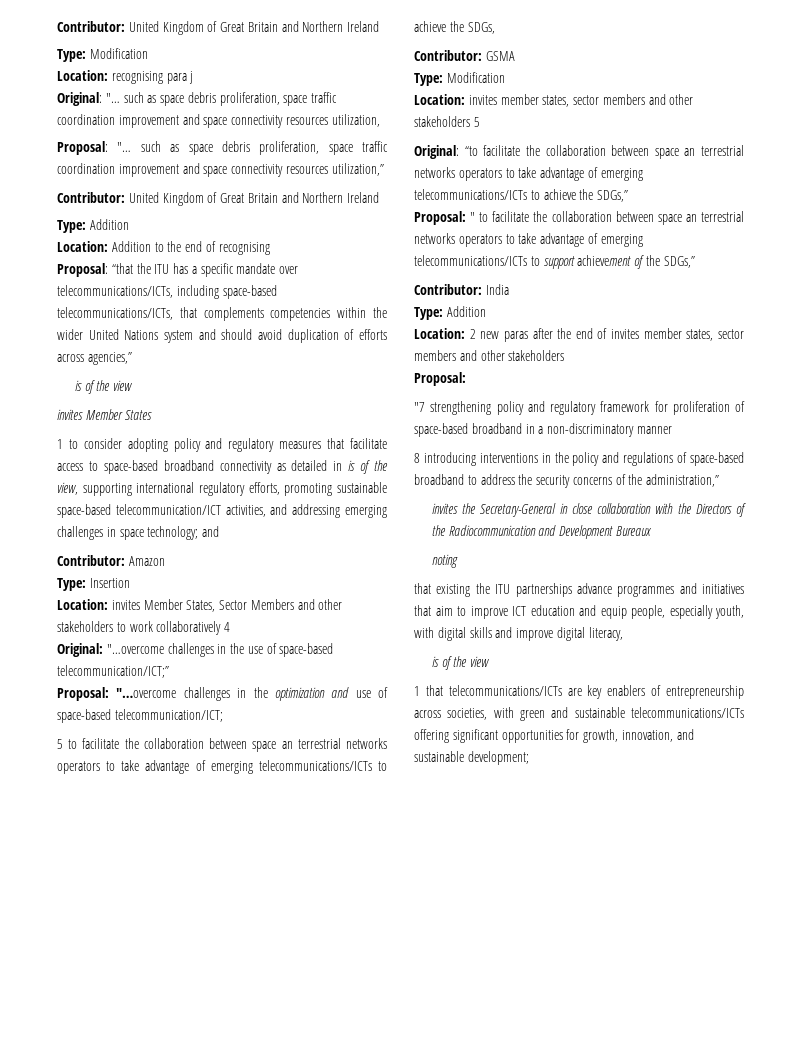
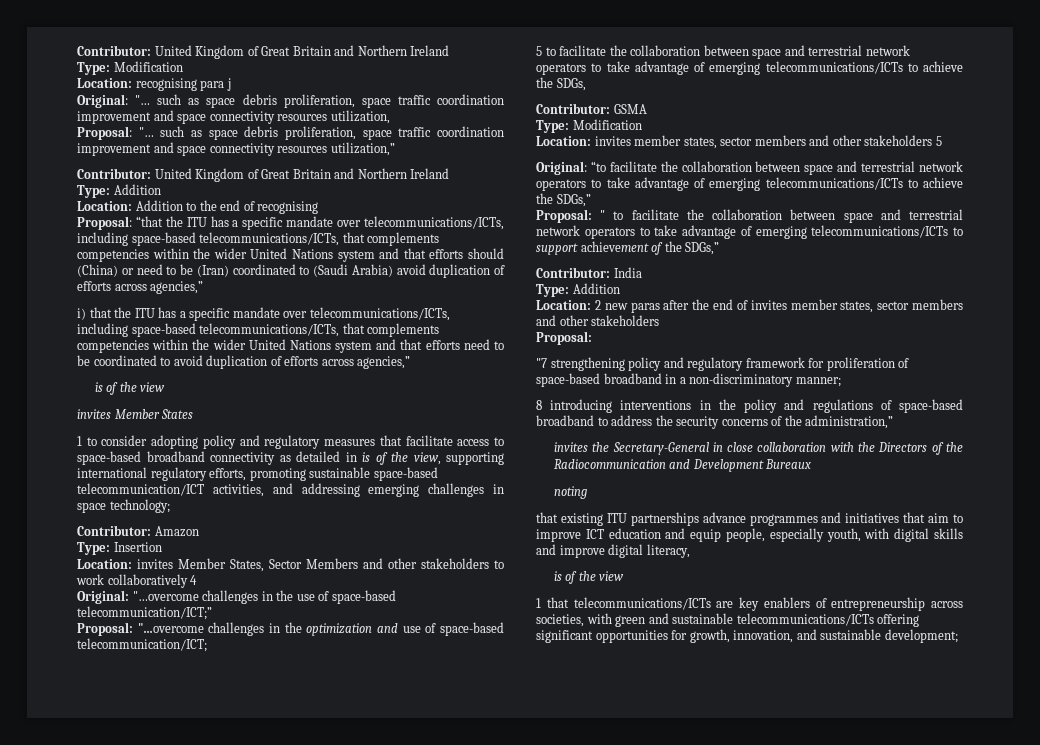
[221,329,253,340] should -> [403,248,505,259] [77,264,505,278] [77,281,204,294] [77,307,450,321] [77,323,440,337] [77,339,505,353] [77,355,171,366] that efforts should (China) or need to be (Iran) coordinated to (Saudi Arabia) avoid duplication of efforts across agencies,” // i) that the ITU has a specific mandate over telecommunications/ICTs, including space-based telecommunications/ICTs, that complements competencies within the wider United Nations system and that efforts need to be coordinated to
[202,526,220,537] and -> (170, 506) none
[281,738,388,749] an terrestrial networks -> [784,45,910,56] and terrestrial network
[684,145,744,156] [414,167,455,178] an terrestrial networks -> [837,161,964,172] and terrestrial network
[685,211,744,222] [414,233,455,244] an terrestrial networks -> [880,209,963,220] [536,225,580,236] and terrestrial network
[636,426,672,434] manner -> [795,377,841,387] manner;
[475,583,490,594] the -> (603, 519) none

